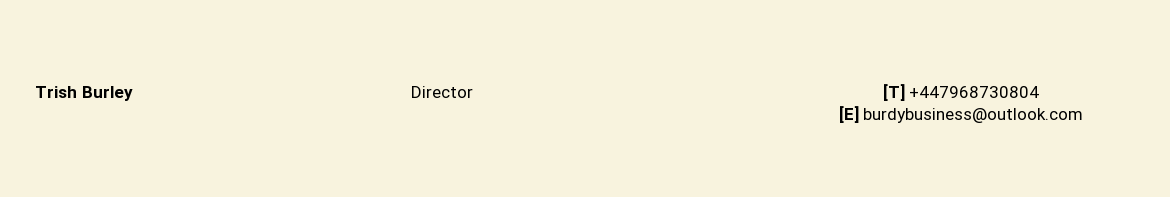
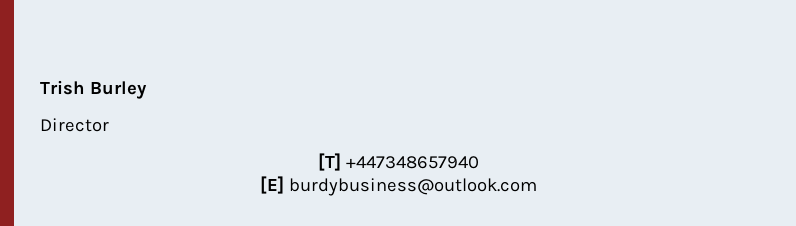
[909,86,1040,98] +447968730804 -> [345,156,479,169] +447348657940

